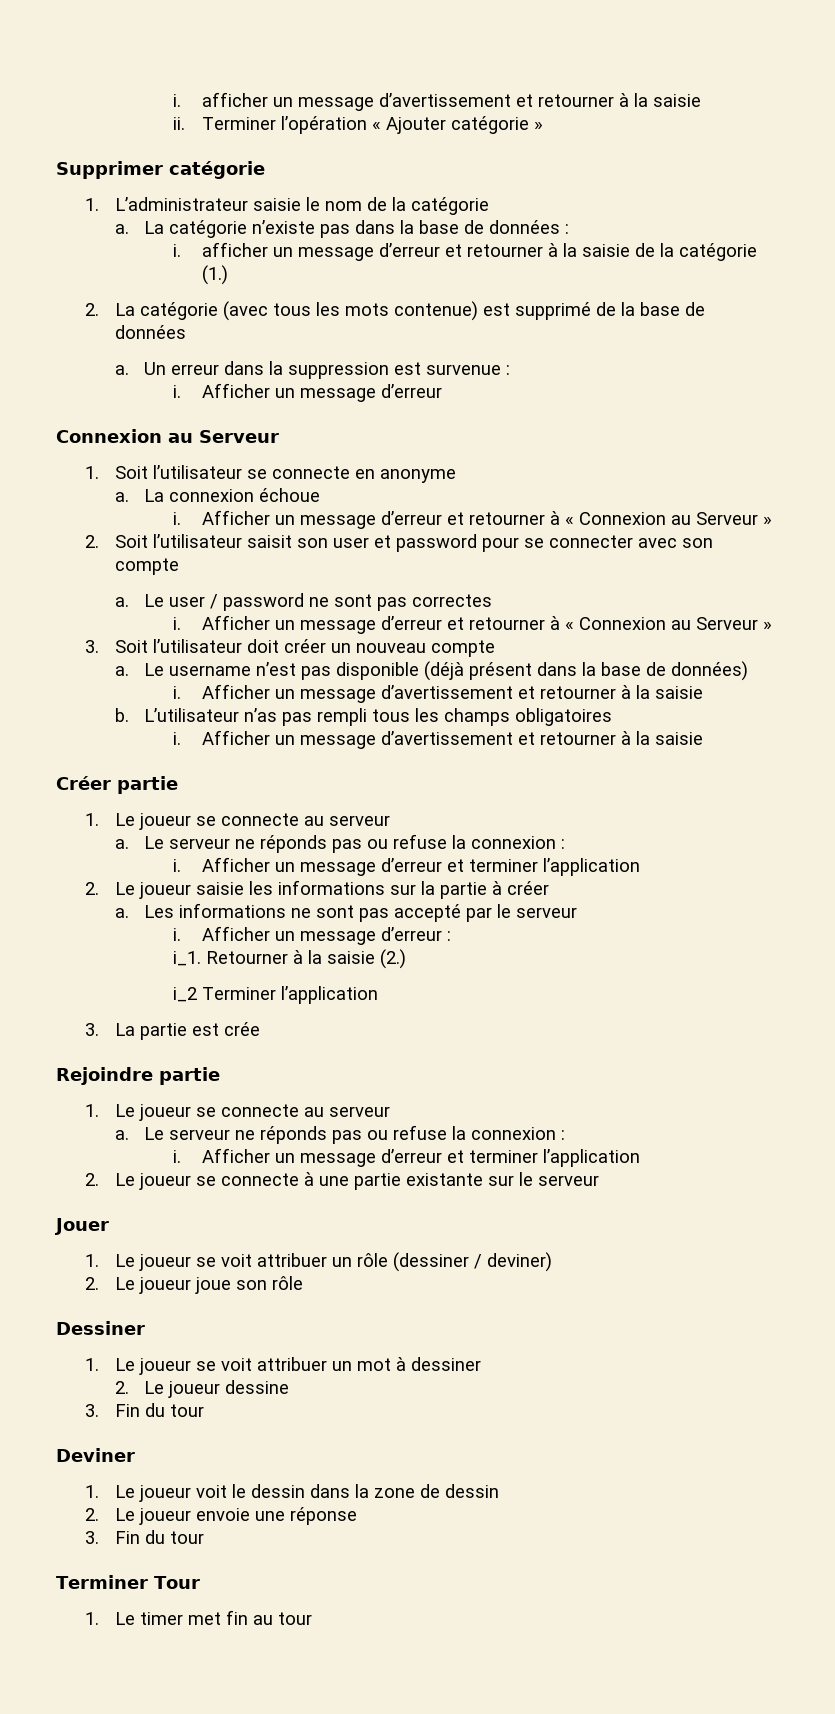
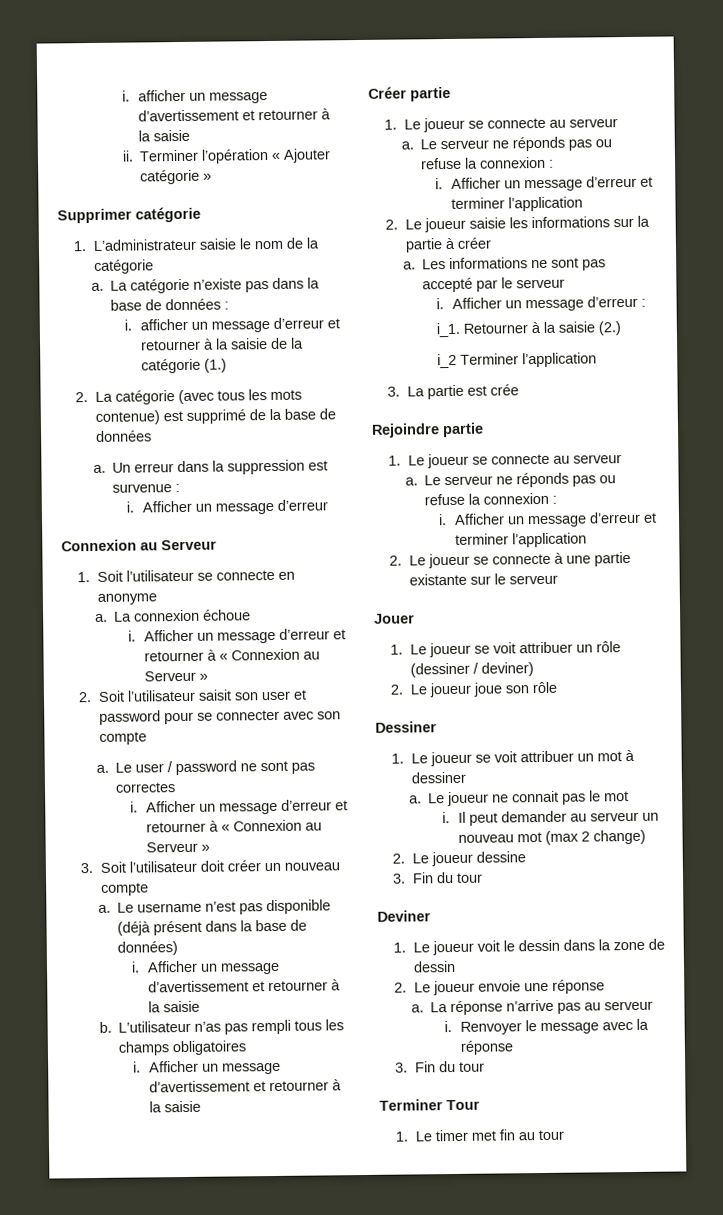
[114,1381,220,1398] 2. Le joueur -> [408,790,630,807] [441,810,660,826] [458,829,647,845] [392,851,473,867] a. Le joueur ne connait pas le mot // i. Il peut demander au serveur un nouveau mot (max 2 change) // 2. Le joueur
(357, 1516) none -> [410,999,654,1016] [443,1018,650,1035] [460,1040,515,1055] // a. La réponse n’arrive pas au serveur // i. Renvoyer le message avec la réponse

